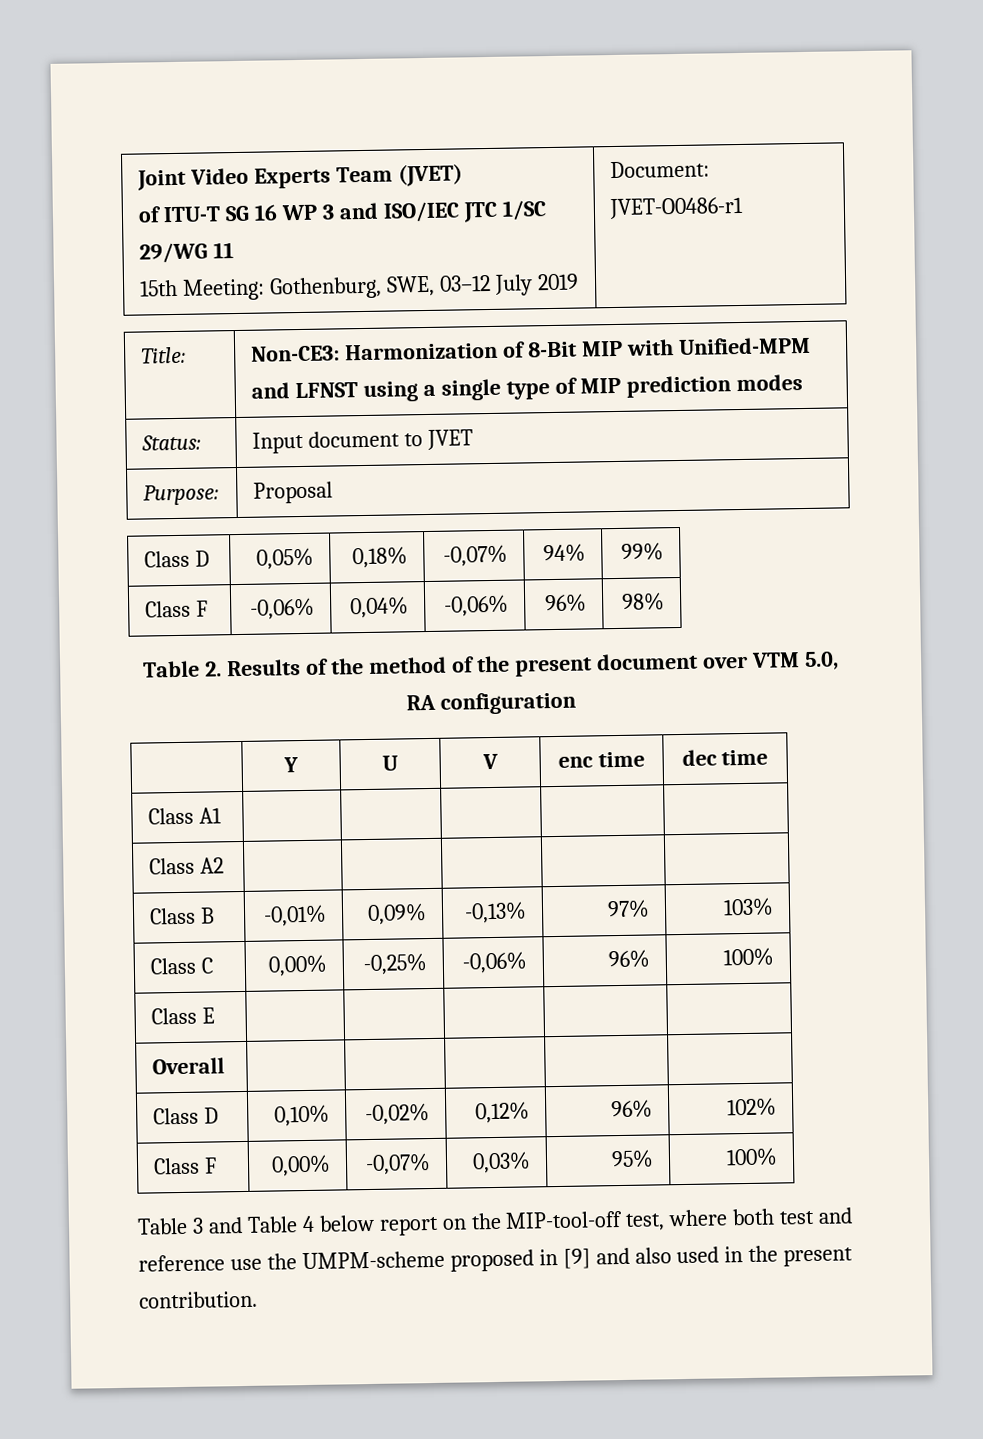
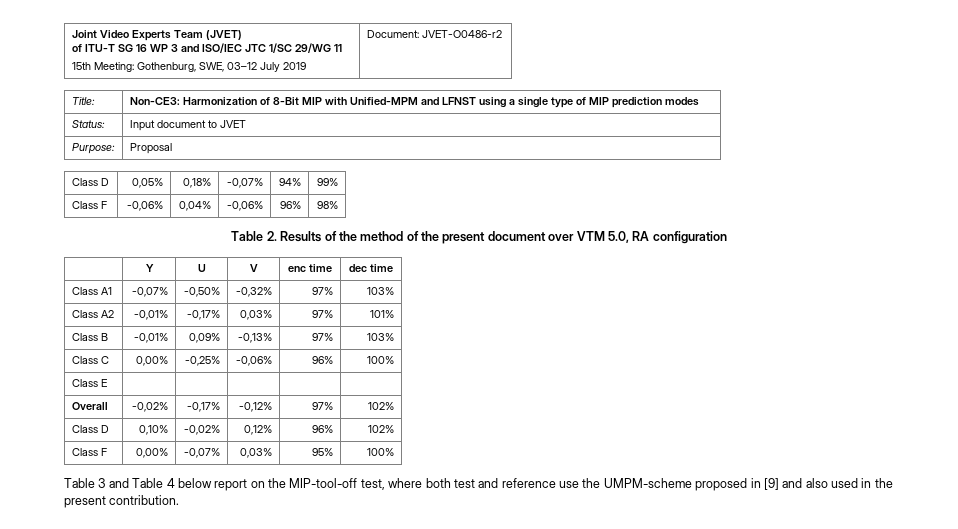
[609,196,745,220] JVET-O0486-r1 -> [421,30,502,38] JVET-O0486-r2
[149,857,225,875] | | | | // Class A2 | | | | | -> [132,287,169,297] [184,287,221,297] [236,287,273,297] [312,287,334,295] [367,287,395,295] [71,310,114,318] [134,310,169,320] [187,310,221,320] [240,310,273,320] [312,310,334,318] [370,310,395,318] -0,07% | -0,50% | -0,32% | 97% | 103% // Class A2 | -0,01% | -0,17% | 0,03% | 97% | 101%
(226, 1066) | | | | -> [132,402,169,412] [187,402,221,412] [239,402,273,412] [312,402,334,410] [368,402,395,410] -0,02% | -0,17% | -0,12% | 97% | 102%

